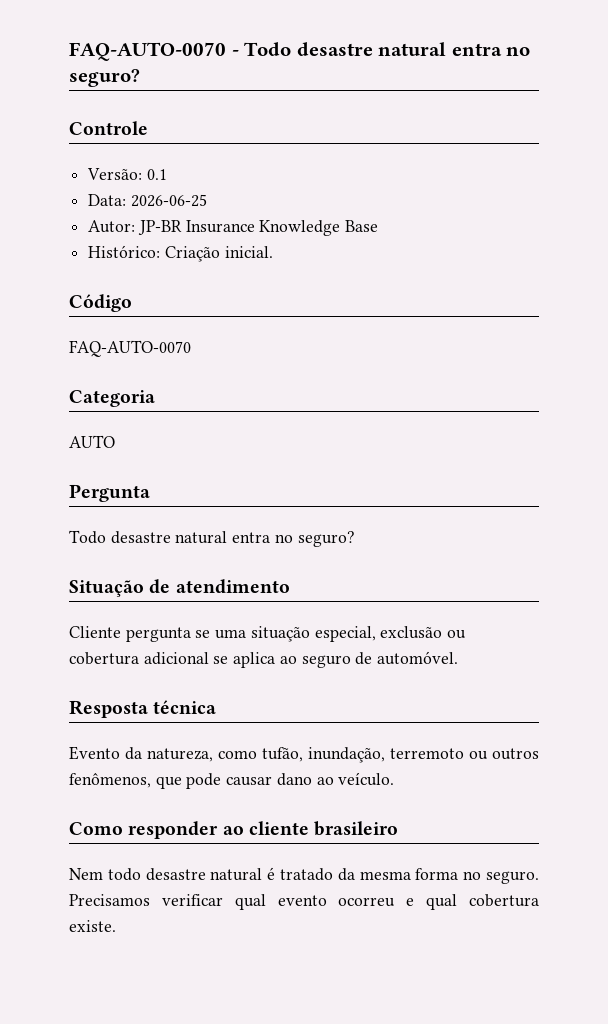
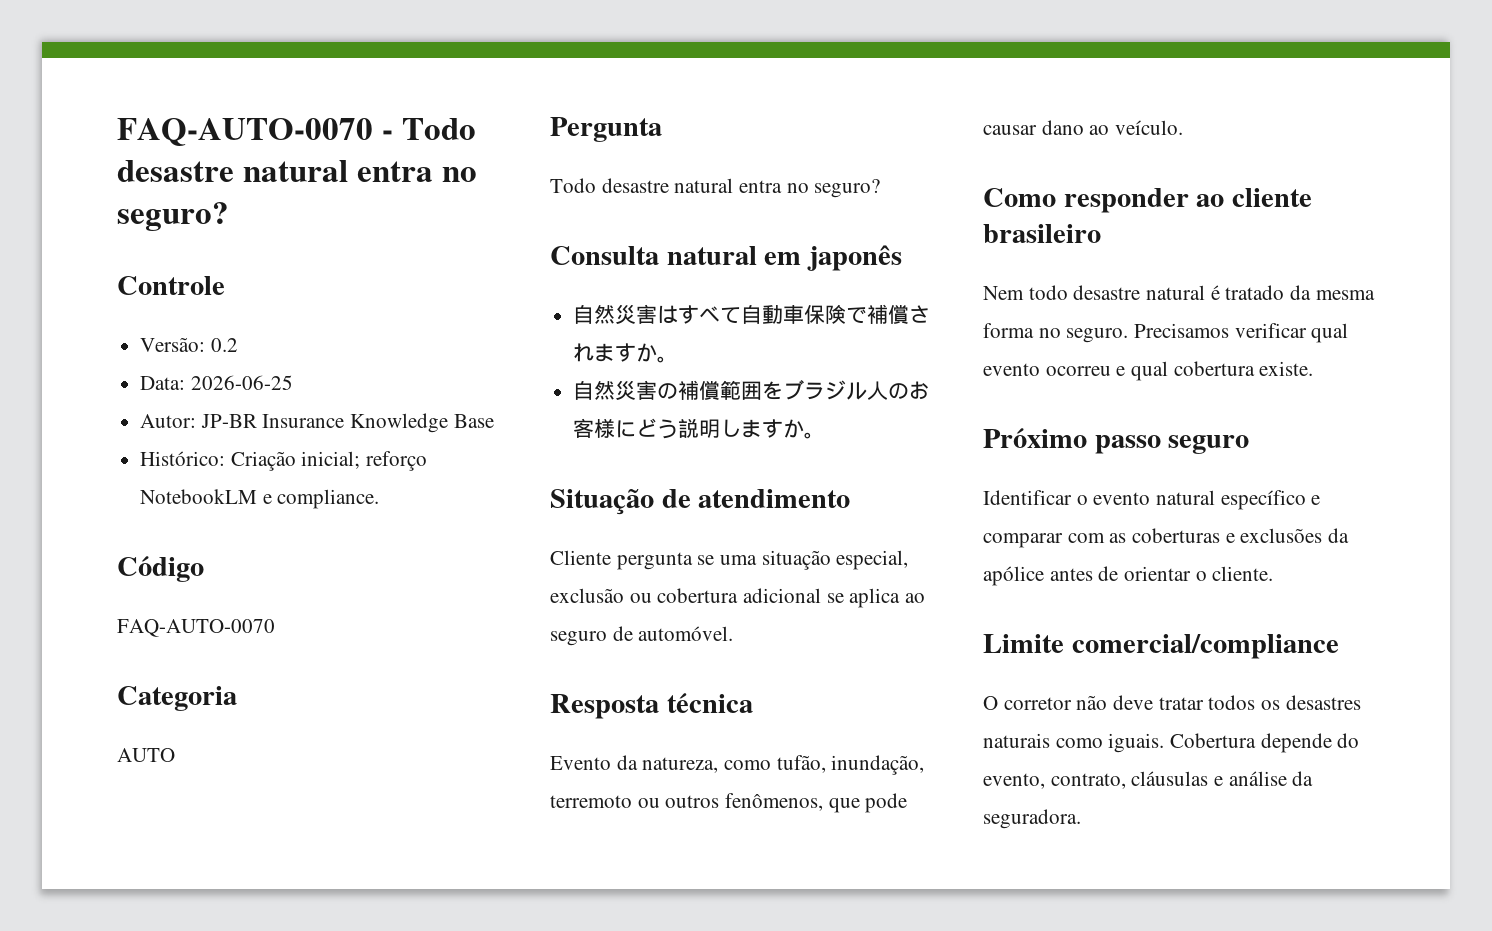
[146,169,167,180] 0.1 -> [210,338,238,352] 0.2
[224,246,273,258] inicial. -> [301,451,428,471] [140,489,380,509] inicial; reforço NotebookLM e compliance.
(355, 539) none -> [550,245,903,271] [573,304,931,324] [573,343,679,363] [573,380,931,400] [573,418,826,439] // Consulta natural em japonês // 自然災害はすべて自動車保険で補償されますか。 // 自然災害の補償範囲をブラジル人のお客様にどう説明しますか。
(116, 926) none -> [983,428,1250,454] [983,490,1321,510] [983,528,1350,548] [983,566,1274,586] [983,634,1339,659] [983,695,1361,710] [983,733,1360,753] [983,771,1314,789] [983,809,1081,829] // Próximo passo seguro // Identificar o evento natural específico e comparar com as coberturas e exclusões da apólice antes de orientar o cliente. // Limite comercial/compliance // O corretor não deve tratar todos os desastres naturais como iguais. Cobertura depende do evento, contrato, cláusulas e análise da seguradora.

